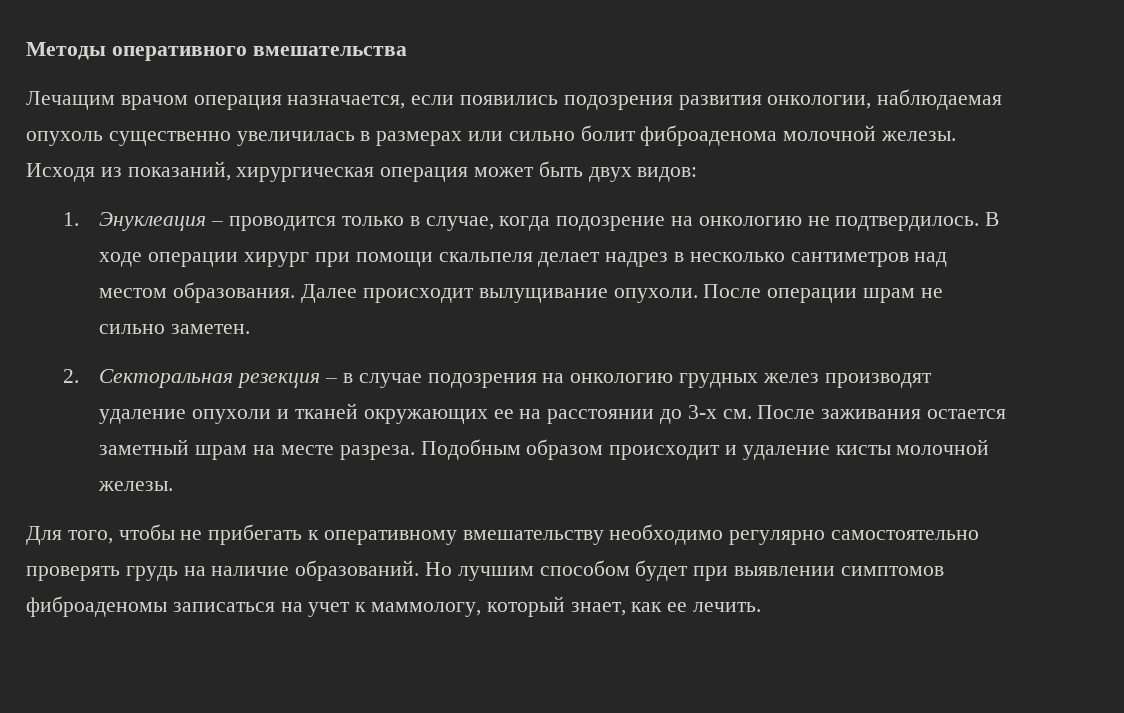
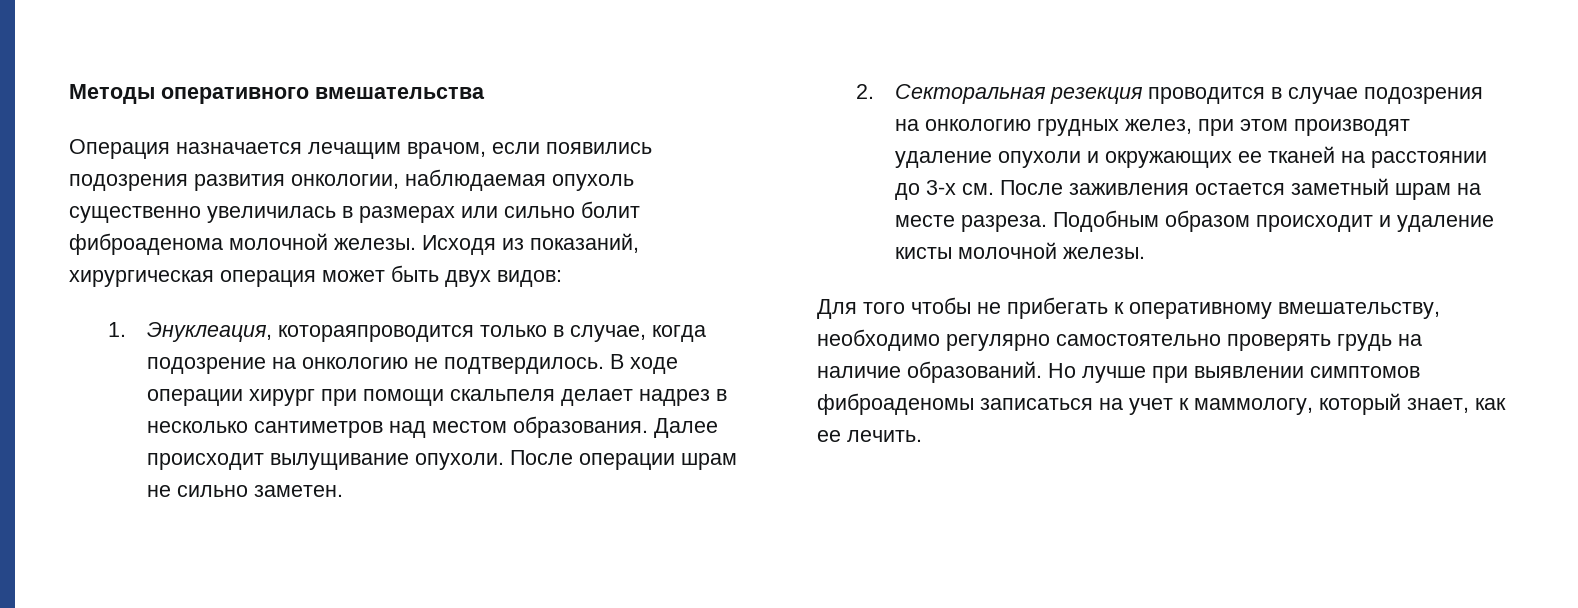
[26,91,406,110] Лечащим врачом операция назначается, -> [69,139,486,159] Операция назначается лечащим врачом,
[99,212,337,231] Энуклеация – проводится -> [147,322,475,342] Энуклеация, котораяпроводится
[325,378,338,383] – -> [1148,87,1266,104] проводится
[762,373,819,383] желез -> [1125,119,1289,136] желез, при этом
[294,403,358,419] тканей -> (1100, 157) none
(514, 414) none -> [1268,146,1336,163] тканей
[821,409,922,419] заживания -> [1069,183,1190,195] заживления
[67,530,113,544] того, -> [863,302,905,314] того
[462,530,604,545] вмешательству -> [1278,302,1440,319] вмешательству,
[457,560,689,581] лучшим способом будет -> [1082,366,1146,383] лучше

